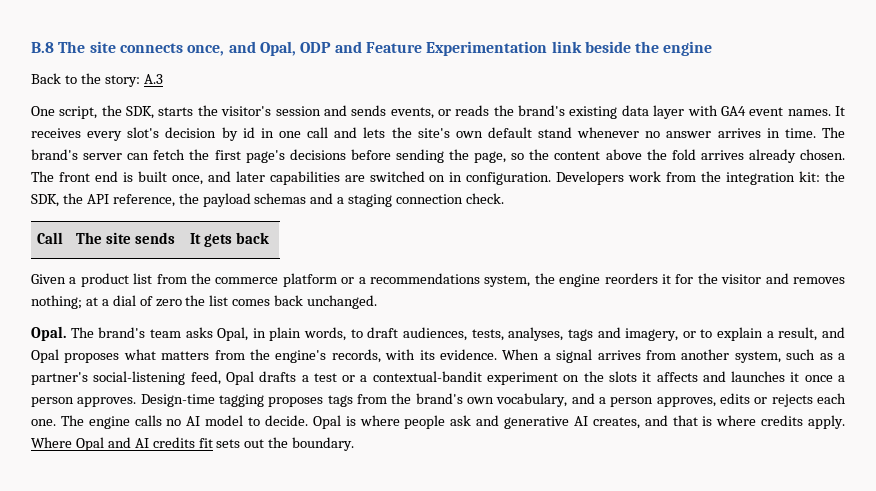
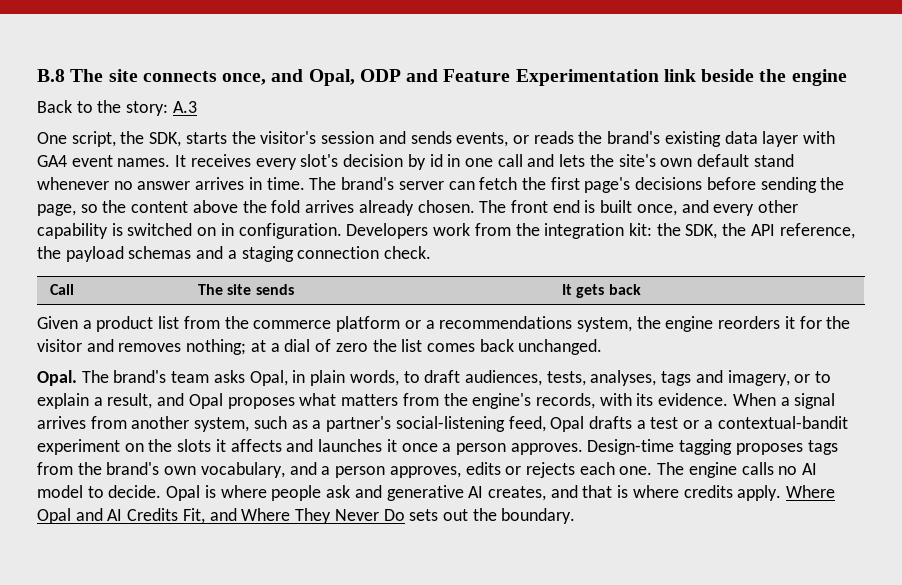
[235,171,365,185] later capabilities are -> [713,200,799,216] [37,223,123,239] every other capability is
[152,437,213,448] credits fit -> [127,508,405,524] Credits Fit, and Where They Never Do

